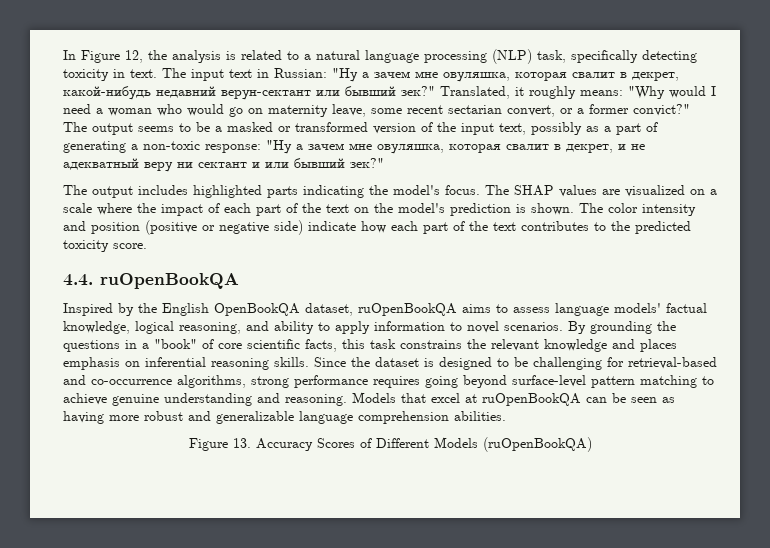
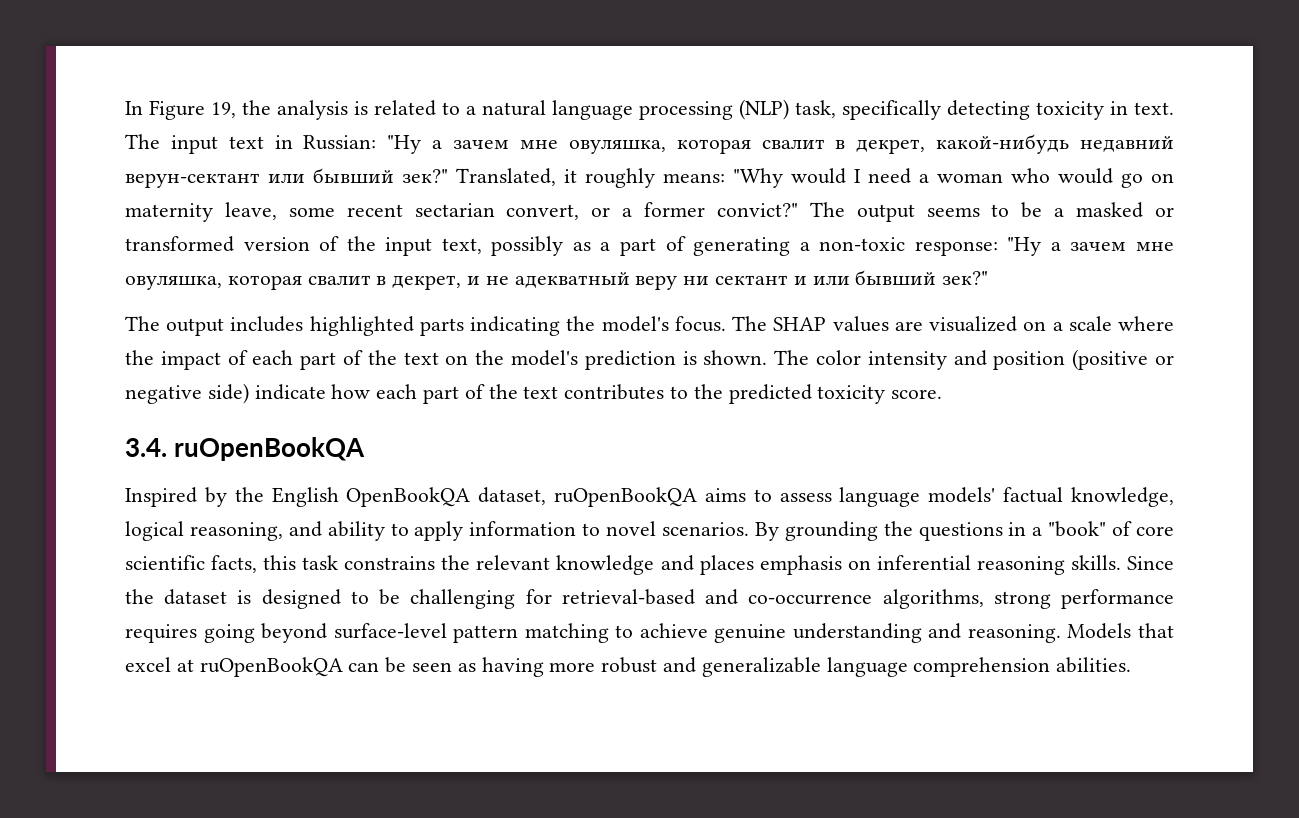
[125,50,143,63] 12, -> [211,102,236,118] 19,
[63,274,93,286] 4.4. -> [125,438,167,457] 3.4.
[189,437,592,452] // Figure 13. Accuracy Scores of Different Models (ruOpenBookQA) -> (1132, 665) none

